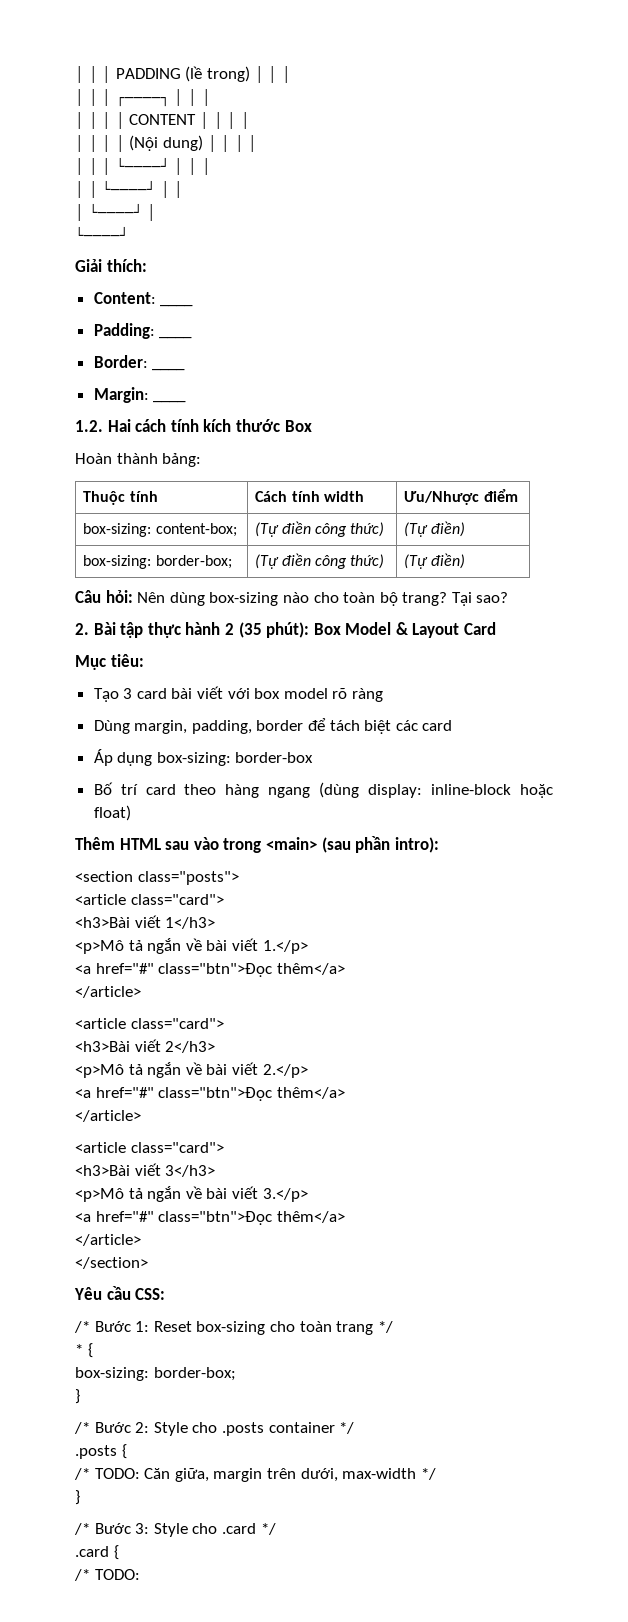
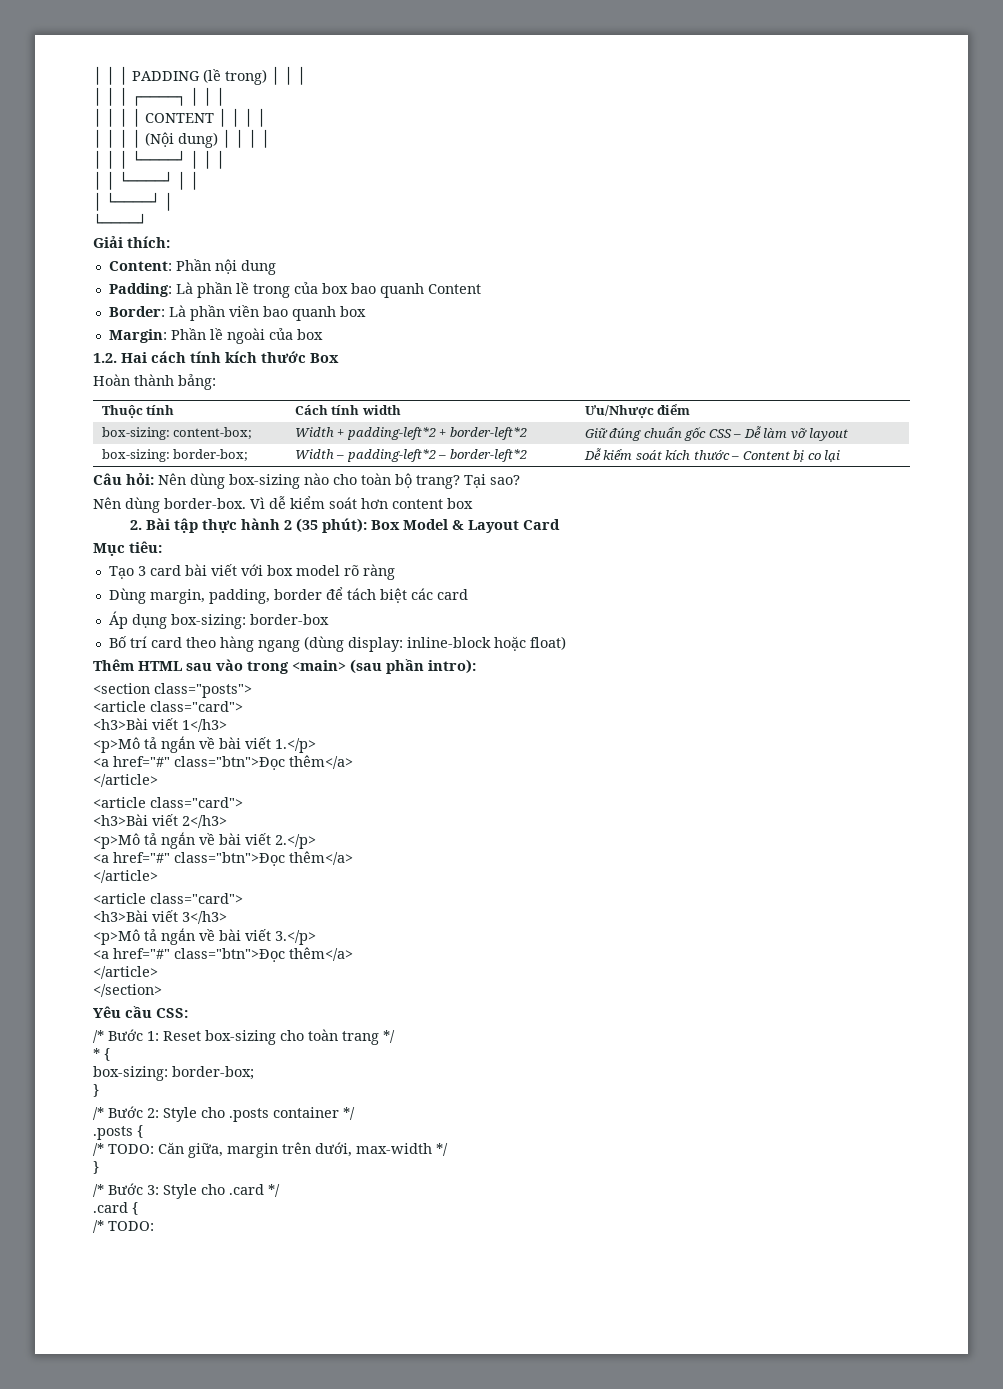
[160,304,194,307] [93,323,193,339] [93,355,148,368] [152,368,186,371] [93,387,187,403] ____ // Padding: ____ // Border: ____ // Margin: ____ -> [175,259,276,275] [108,282,481,298] [108,305,366,321] [108,328,323,344] Phần nội dung // Padding: Là phần lề trong của box bao quanh Content // Border: Là phần viền bao quanh box // Margin: Phần lề ngoài của box
[255,521,384,537] [404,521,465,537] [83,555,232,569] [255,553,384,569] [404,553,465,569] (Tự điền công thức) | (Tự điền) // box-sizing: border-box; | (Tự điền công thức) | (Tự điền) -> [294,427,527,440] [584,426,849,441] [101,449,249,462] [294,449,527,462] [583,448,841,462] Width + padding-left*2 + border-left*2 | Giữ đúng chuẩn gốc CSS – Dễ làm vỡ layout // box-sizing: border-box; | Width – padding-left*2 – border-left*2 | Dễ kiểm soát kích thước – Content bị co lại
(509, 597) none -> [93,496,473,513] // Nên dùng border-box. Vì dễ kiểm soát hơn content box

